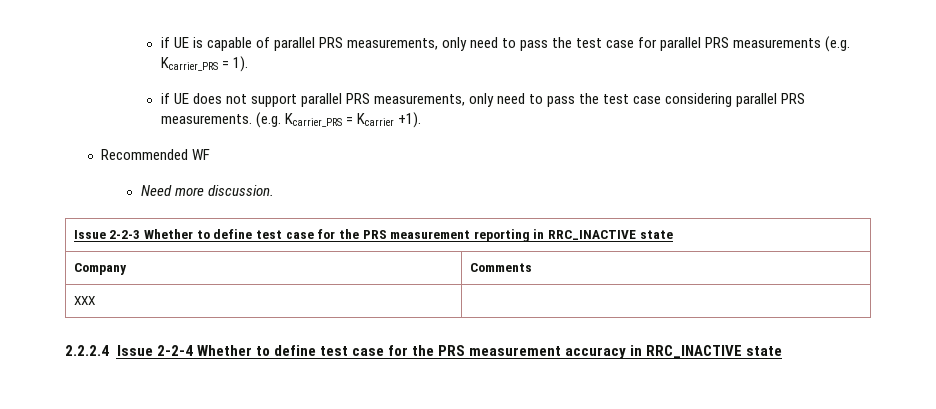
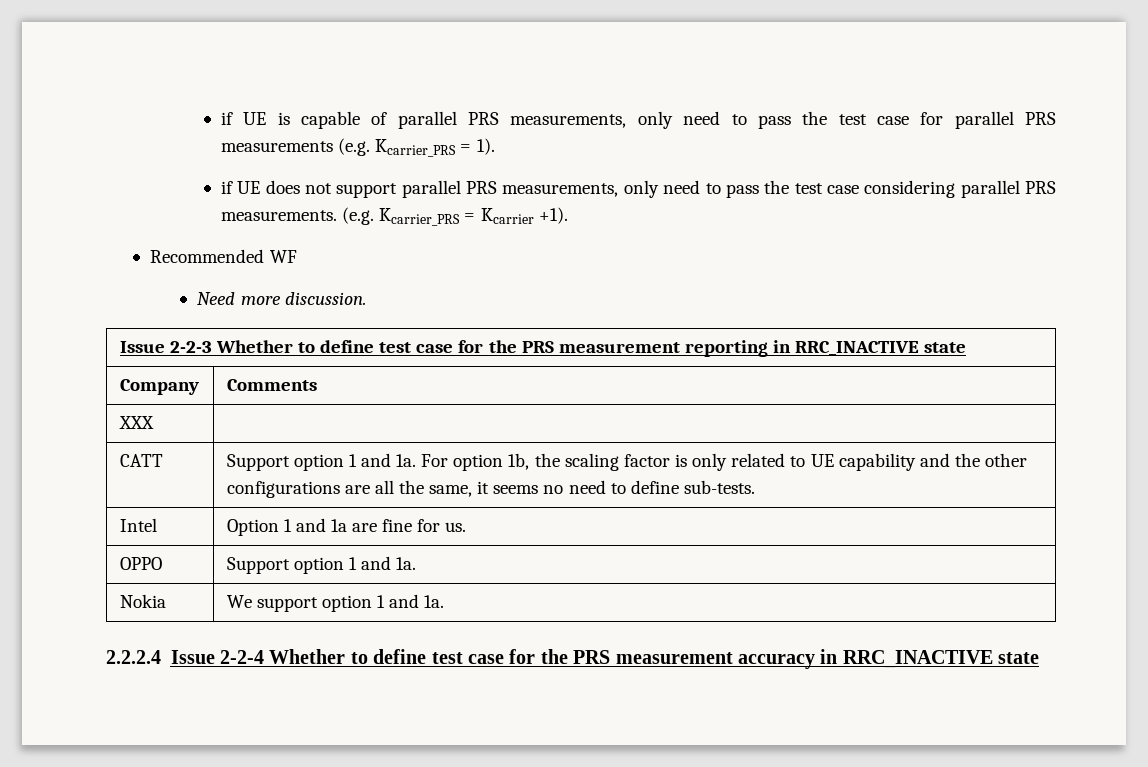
(95, 300) none -> [119,454,163,467] [226,453,1028,471] [226,480,755,498] [119,518,157,532] [226,518,467,536] [119,557,162,570] [226,556,417,574] [119,594,166,608] [226,594,445,612] // CATT | Support option 1 and 1a. For option 1b, the scaling factor is only related to UE capability and the other configurations are all the same, it seems no need to define sub-tests. // Intel | Option 1 and 1a are fine for us. // OPPO | Support option 1 and 1a. // Nokia | We support option 1 and 1a.

